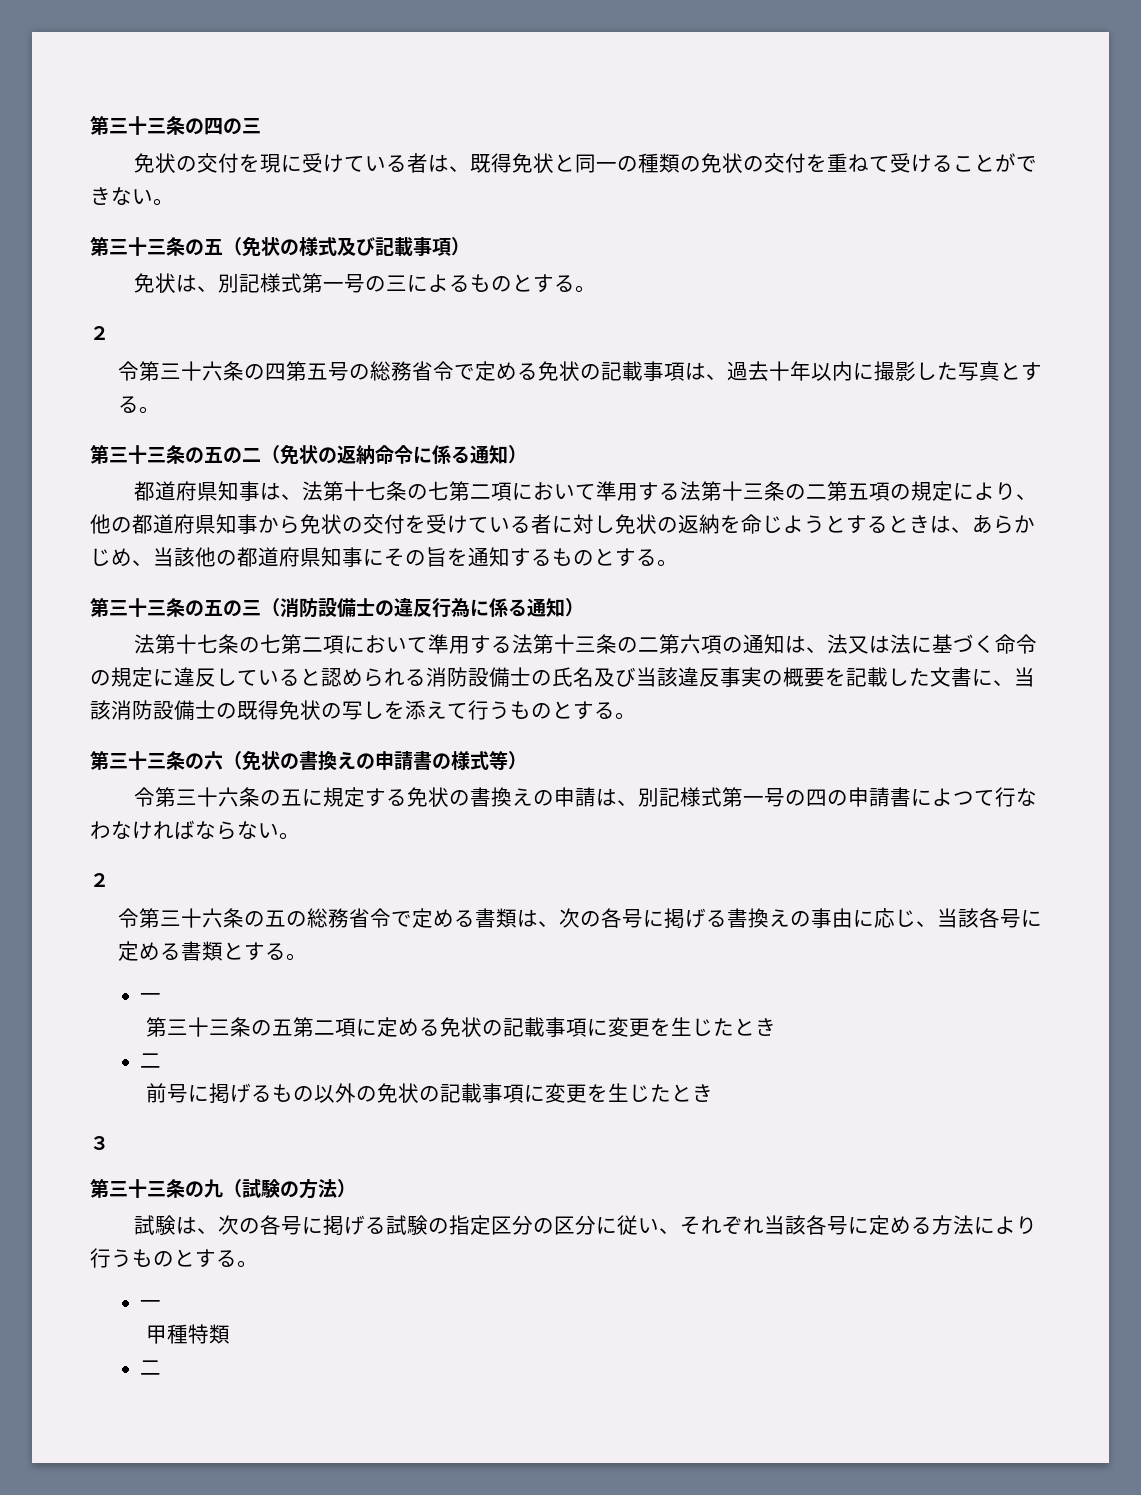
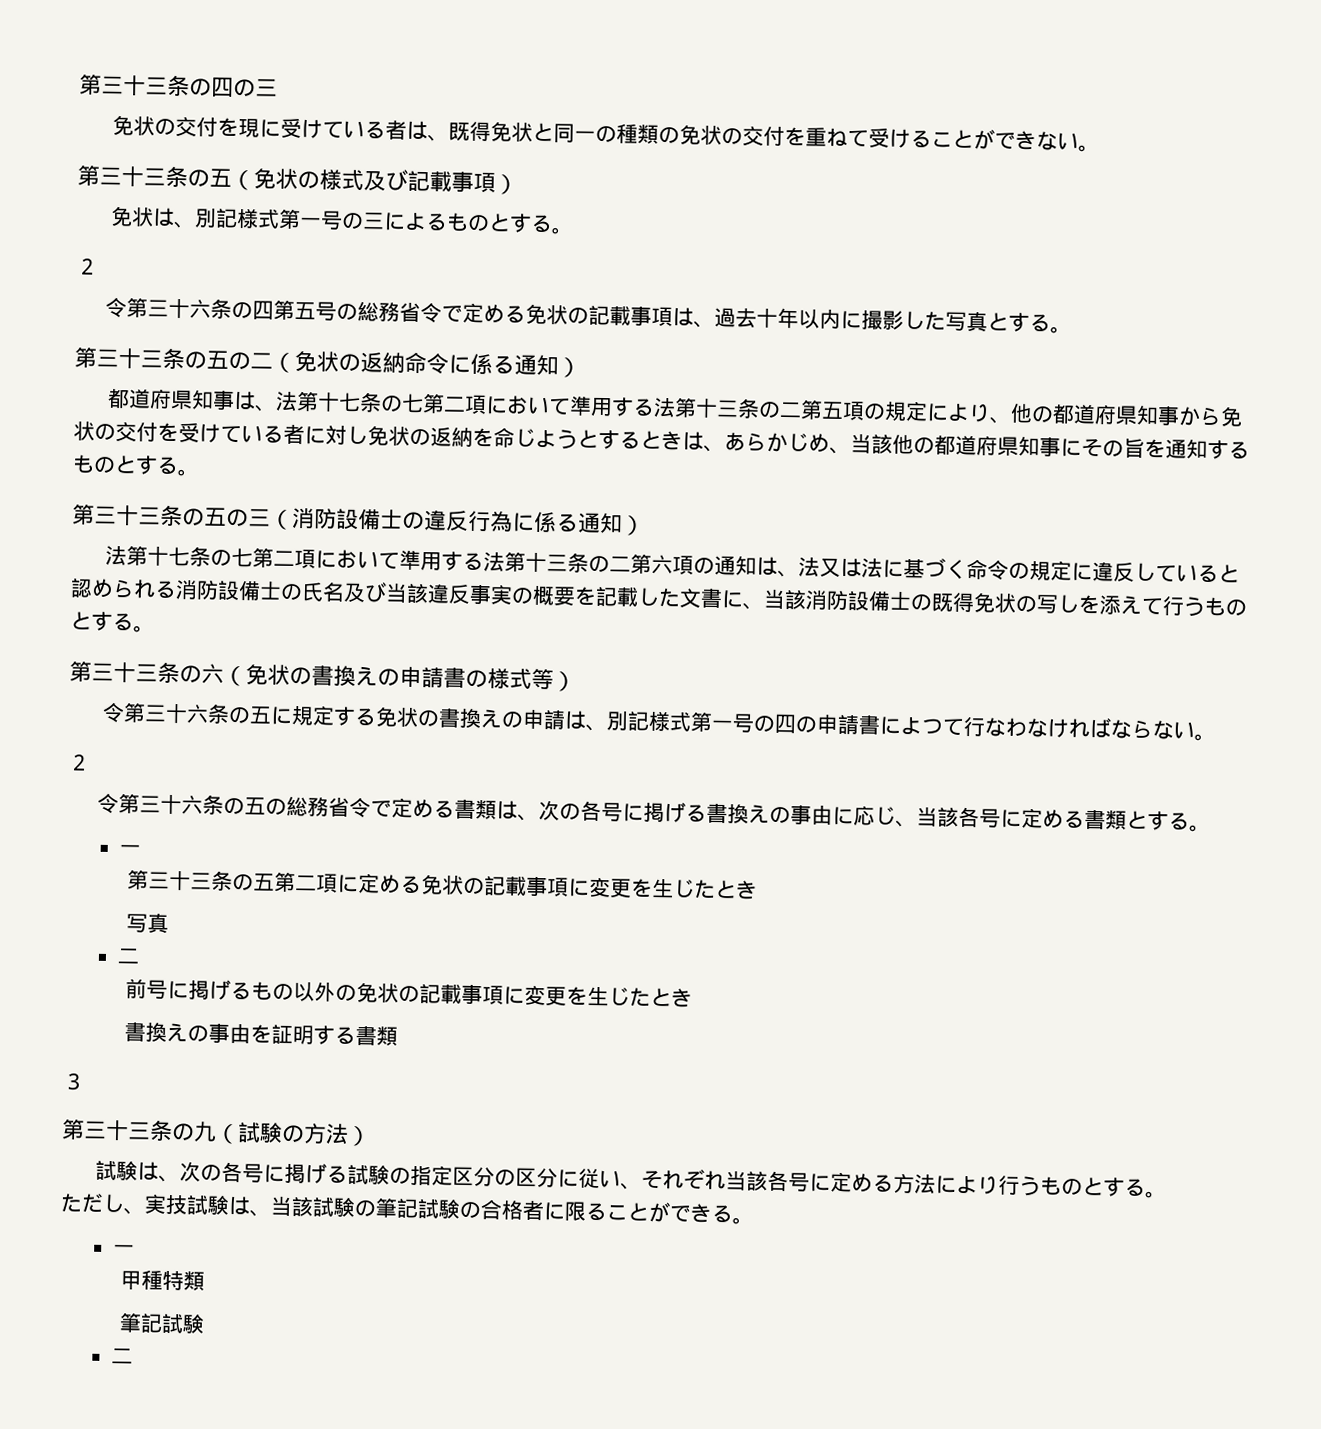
(776, 1027) none -> [125,913,169,934] // 写真
(713, 1093) none -> [123,1021,398,1046] // 書換えの事由を証明する書類
(258, 1264) none -> [60,1193,754,1225] // ただし、実技試験は、当該試験の筆記試験の合格者に限ることができる。
(230, 1334) none -> [118,1312,205,1334] // 筆記試験

